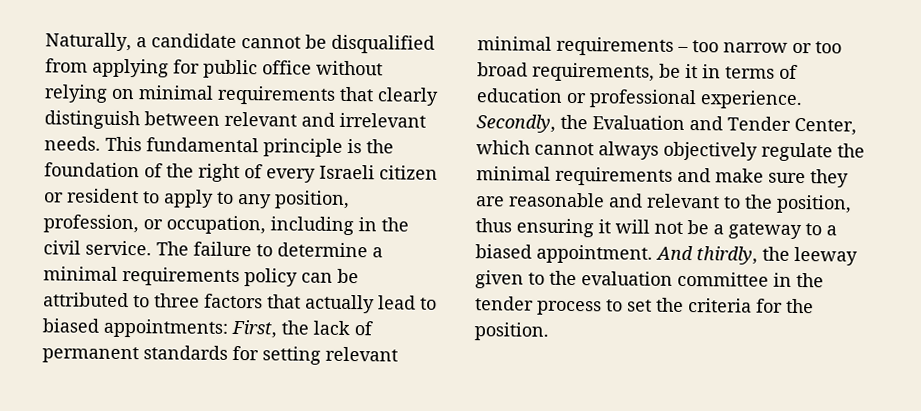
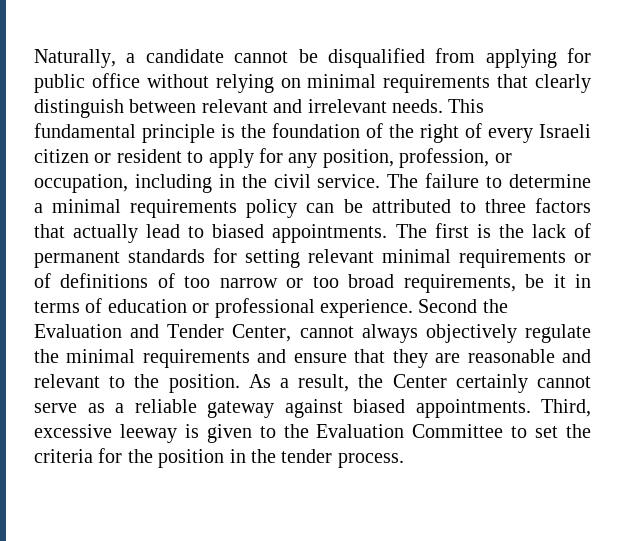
[217,191,234,204] to -> [259,148,283,163] for
[103,318,277,339] appointments: First, -> [272,223,491,243] appointments. The first is
[677,46,689,53] – -> [574,253,591,263] [34,273,175,288] or of definitions of
[476,114,556,133] Secondly, -> [418,299,478,313] Second
[476,140,530,155] which -> (292, 333) none
[715,168,806,184] make sure -> [293,349,386,363] ensure that
[776,194,852,214] [475,218,837,240] [475,244,858,266] [475,270,824,289] [475,296,602,316] position, thus ensuring it will not be a gateway to a biased appointment. And thirdly, the leeway given to the evaluation committee in the tender process -> [168,374,591,393] [34,399,591,418] [34,424,504,443] position. As a result, the Center certainly cannot serve as a reliable gateway against biased appointments. Third, excessive leeway is given to the Evaluation Committee
[474,322,549,341] position. -> [158,449,404,468] position in the tender process.

